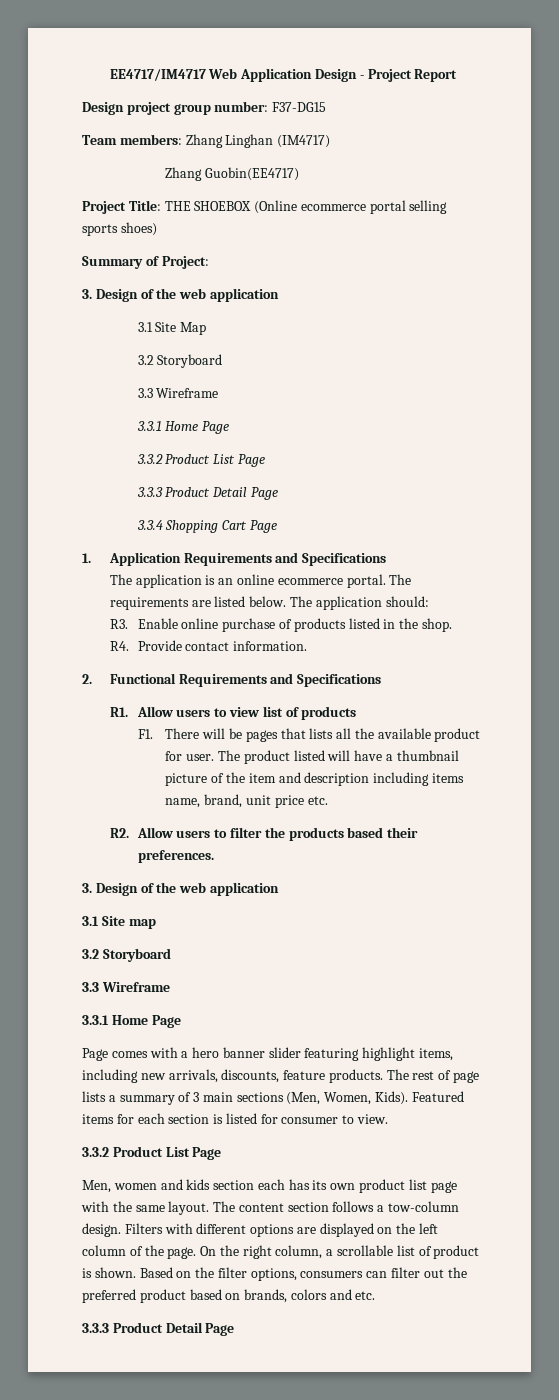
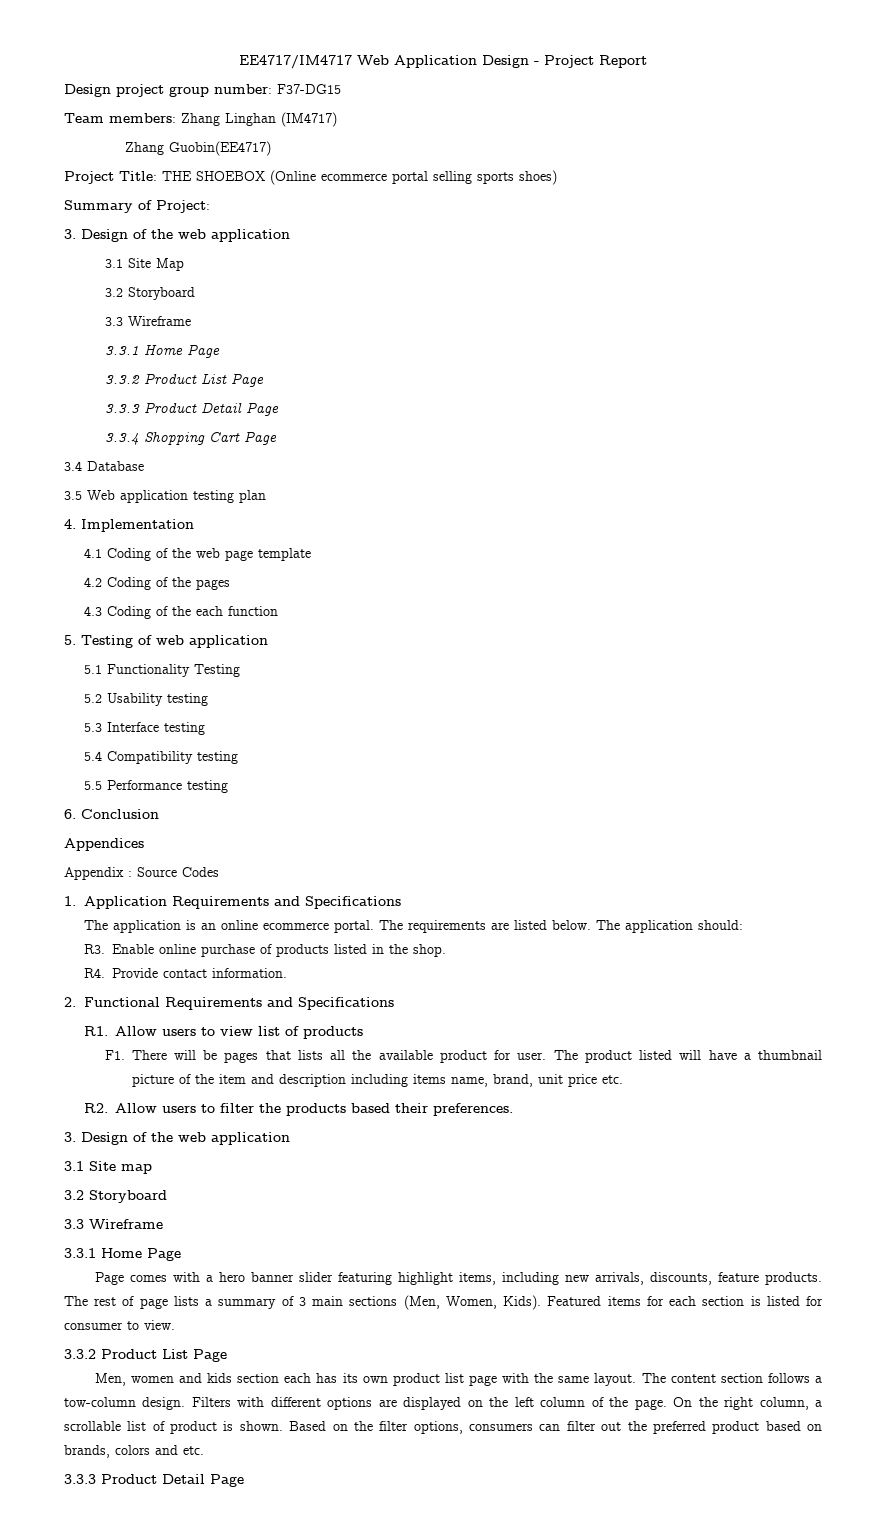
(277, 526) none -> [64,461,144,471] [64,490,266,503] [64,519,194,532] [84,548,312,561] [84,577,231,590] [84,606,279,619] [64,635,268,648] [84,664,241,677] [84,693,209,706] [84,722,206,735] [84,751,239,764] [84,780,229,793] [64,809,159,819] [64,838,144,851] [64,867,219,880] // 3.4 Database // 3.5 Web application testing plan // 4. Implementation // 4.1 Coding of the web page template // 4.2 Coding of the pages // 4.3 Coding of the each function // 5. Testing of web application // 5.1 Functionality Testing // 5.2 Usability testing // 5.3 Interface testing // 5.4 Compatibility testing // 5.5 Performance testing // 6. Conclusion // Appendices // Appendix : Source Codes

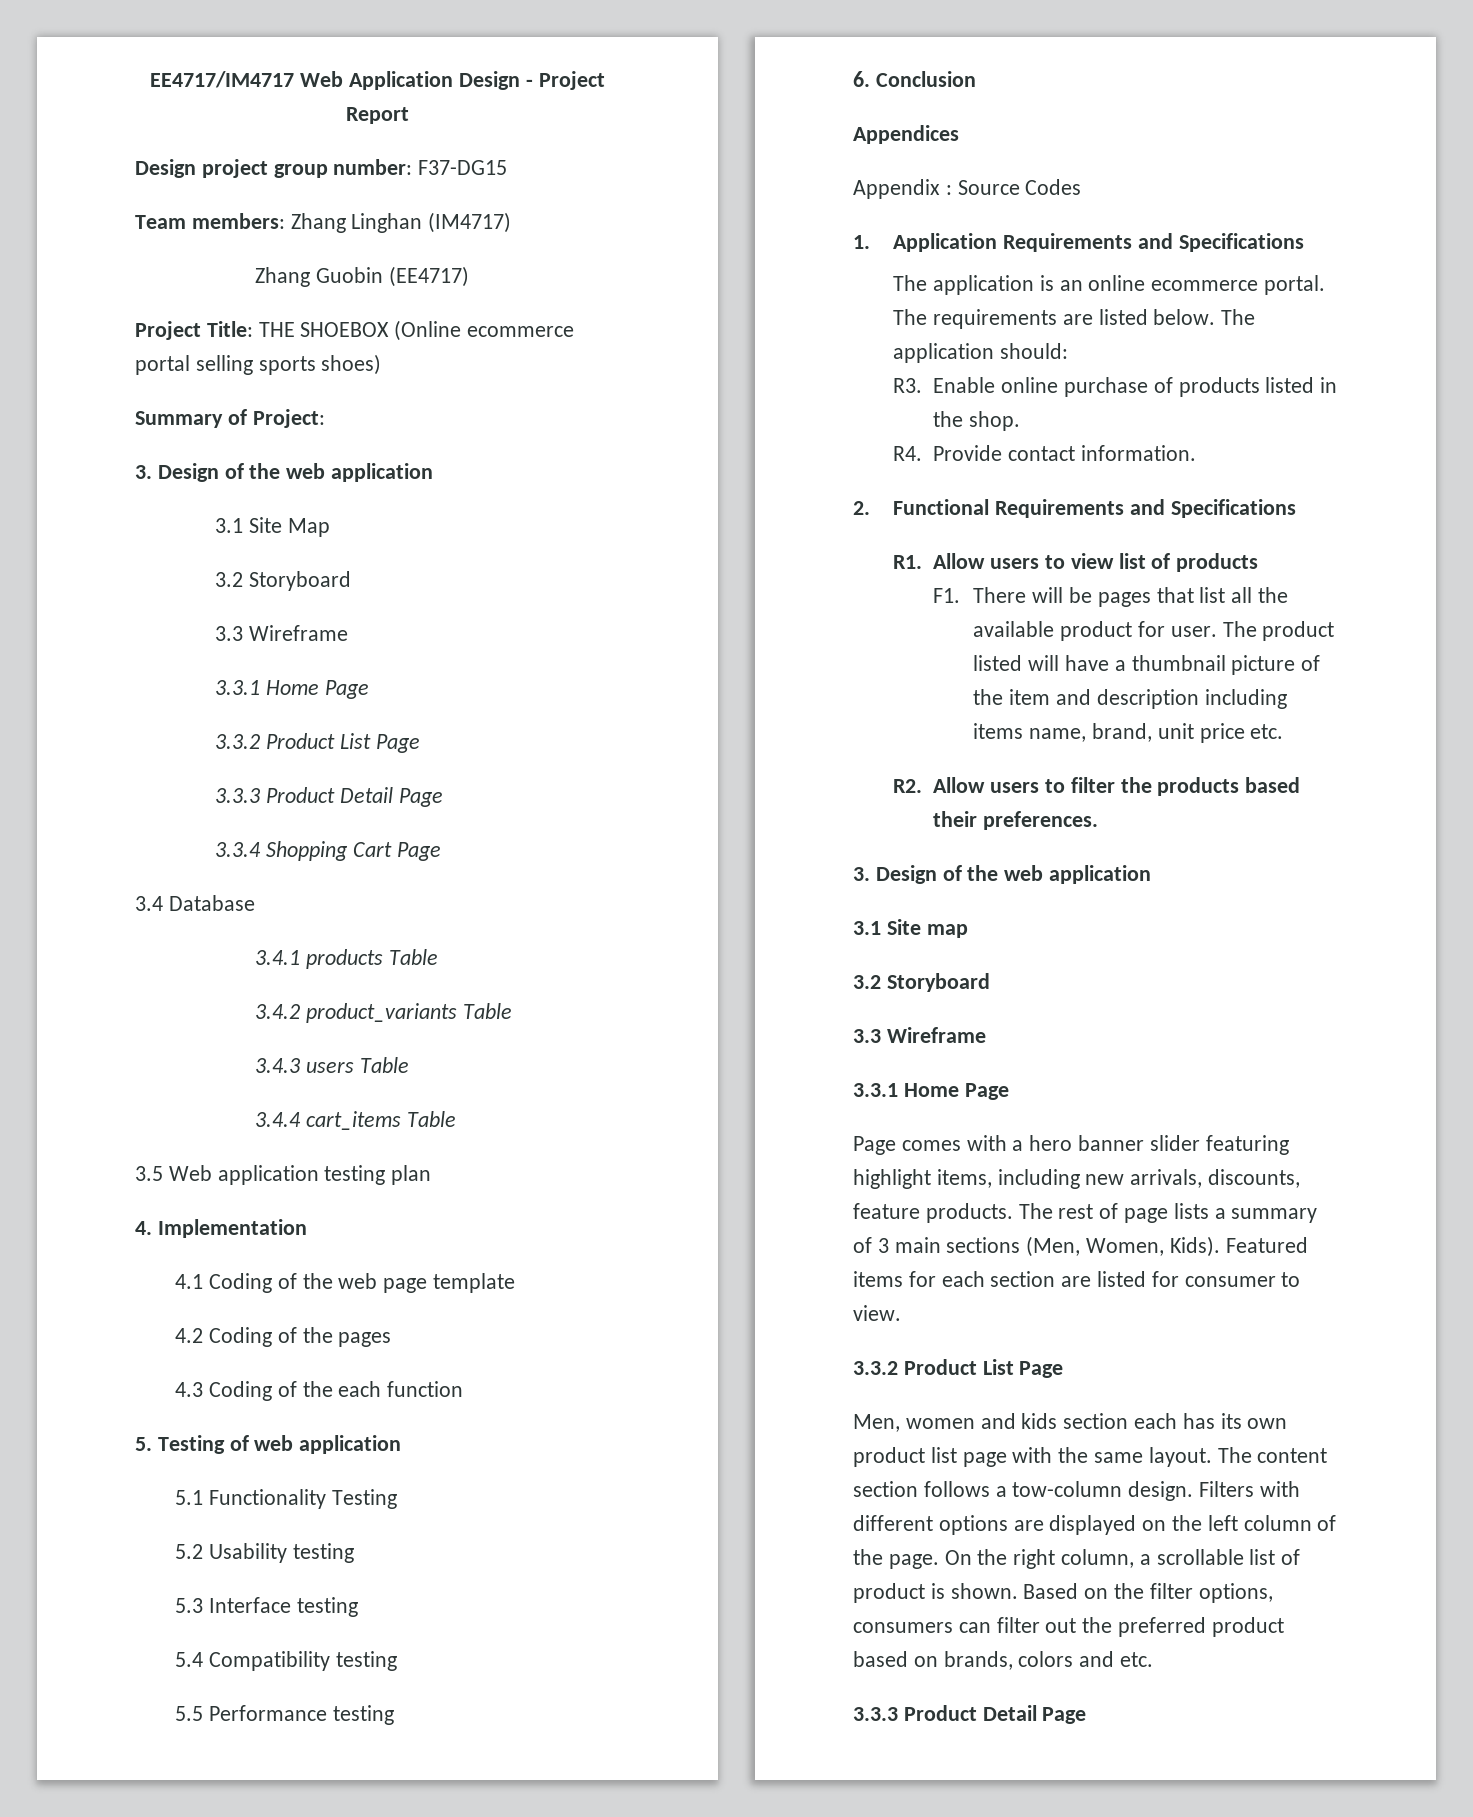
[168,141,271,156] Guobin(EE4717) -> [316,266,470,287] Guobin (EE4717)
(144, 466) none -> [255,949,439,969] [255,1003,513,1023] [255,1057,410,1073] [255,1111,457,1130] // 3.4.1 products Table // 3.4.2 product_variants Table // 3.4.3 users Table // 3.4.4 cart_items Table
[297,1050,323,1060] lists -> [1199,587,1226,603] list
[750,1296,761,1306] is -> [1061,1276,1092,1287] are

